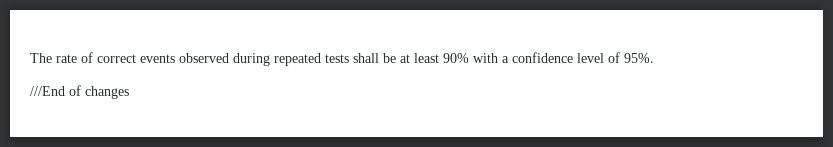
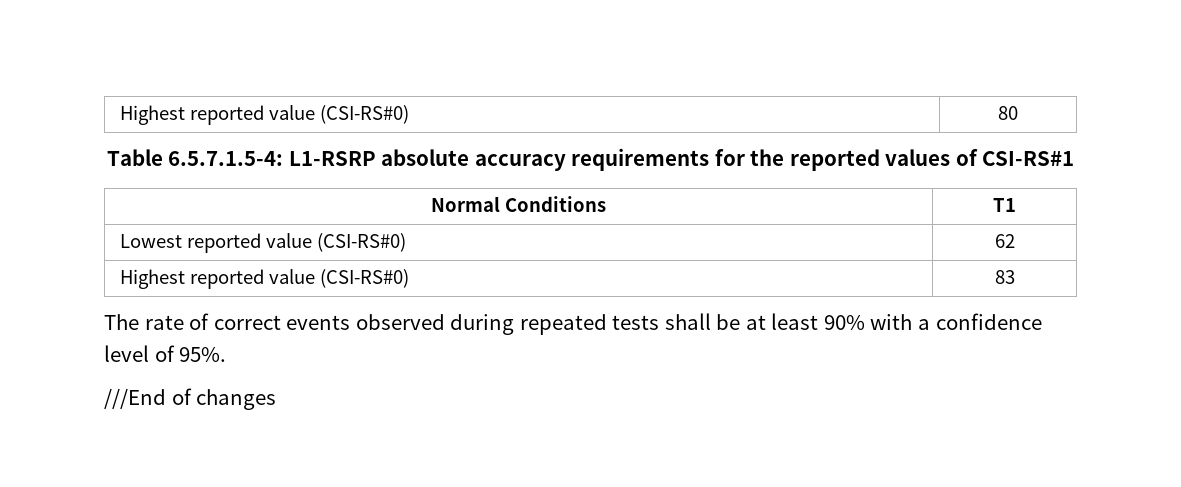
(30, 58) none -> [120,105,410,125] [998,106,1018,120] [106,148,1075,171] [431,196,606,212] [993,198,1016,212] [120,233,407,253] [994,234,1015,248] [120,269,410,289] [994,270,1015,284] Highest reported value (CSI-RS#0) | 80 // Table 6.5.7.1.5-4: L1-RSRP absolute accuracy requirements for the reported values of CSI-RS#1 // Normal Conditions | T1 // Lowest reported value (CSI-RS#0) | 62 // Highest reported value (CSI-RS#0) | 83 //

